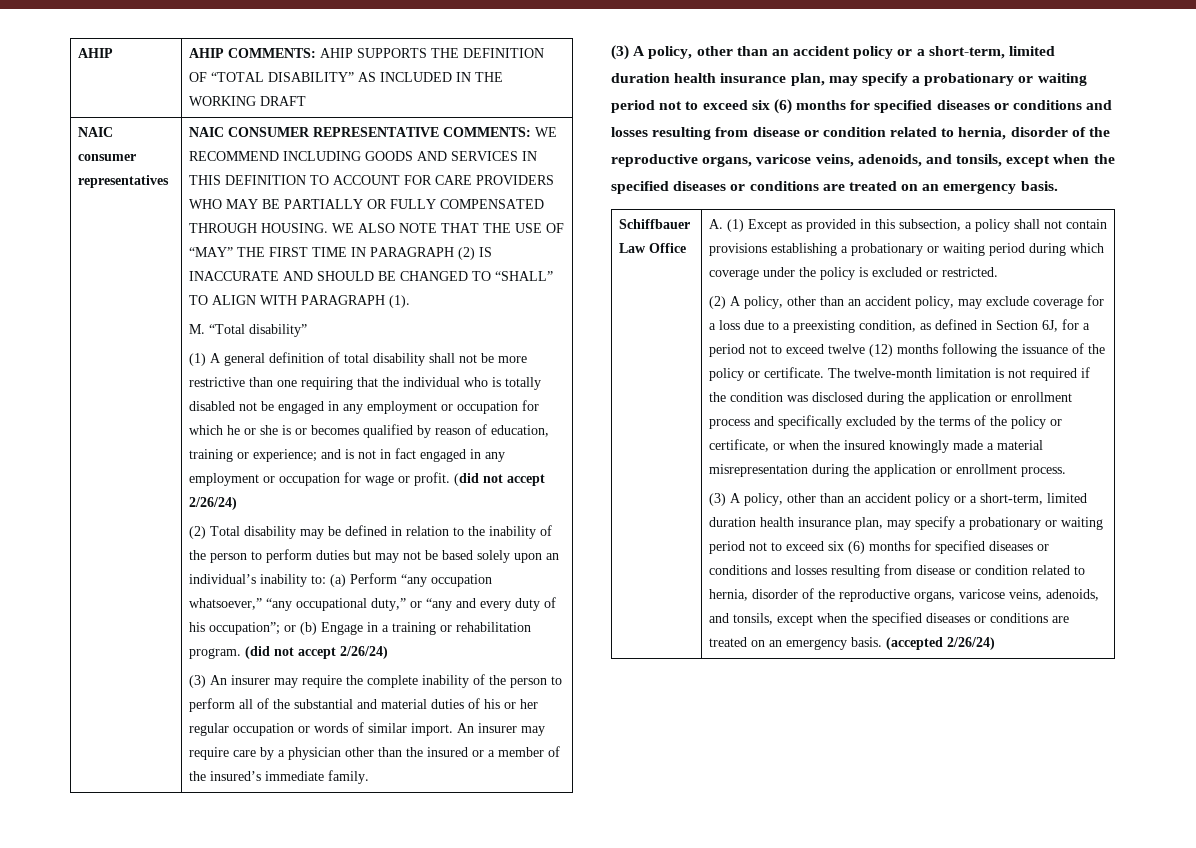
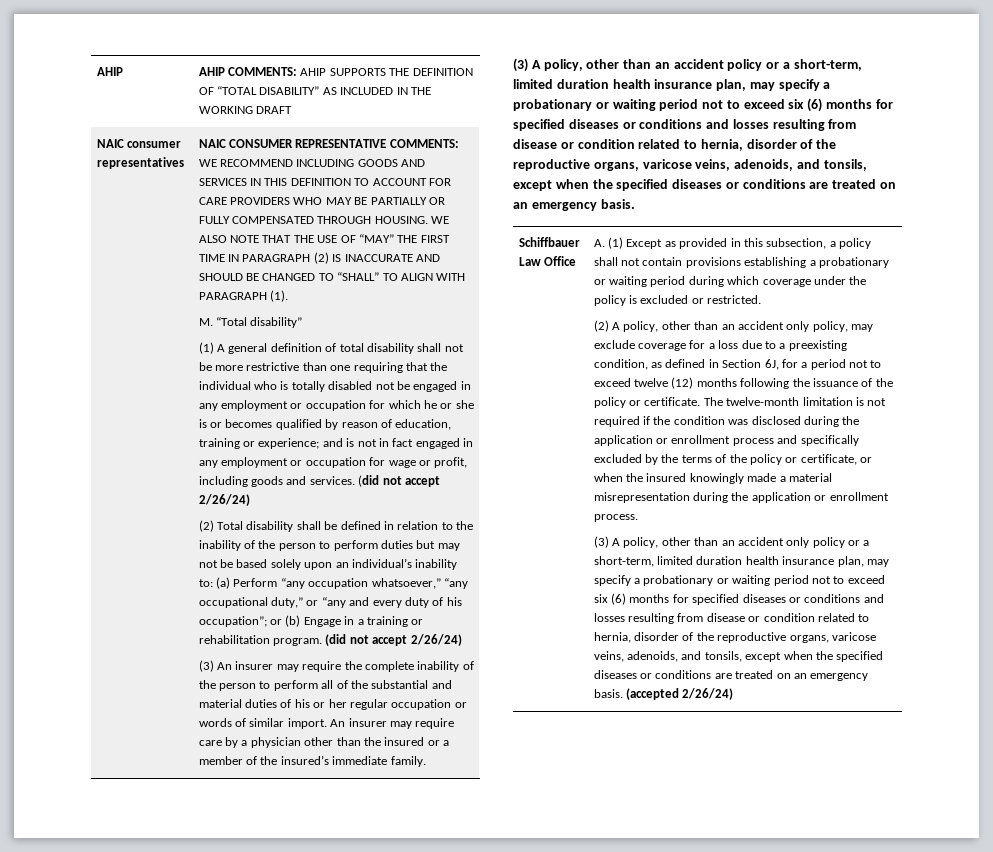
[413,472,450,486] profit. -> [434,457,468,468] [198,476,355,487] profit, including goods and services.
[299,529,324,539] may -> [296,521,321,530] shall
(911, 301) none -> [786,321,810,332] only
(911, 498) none -> [786,537,810,548] only

